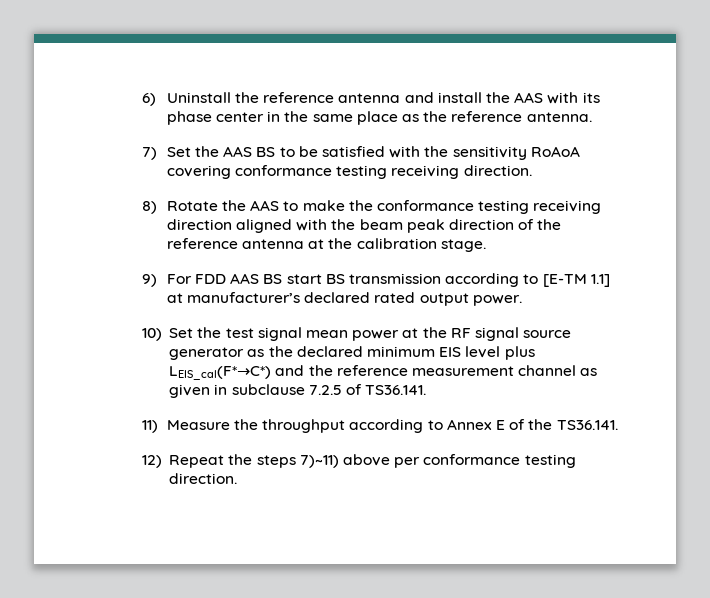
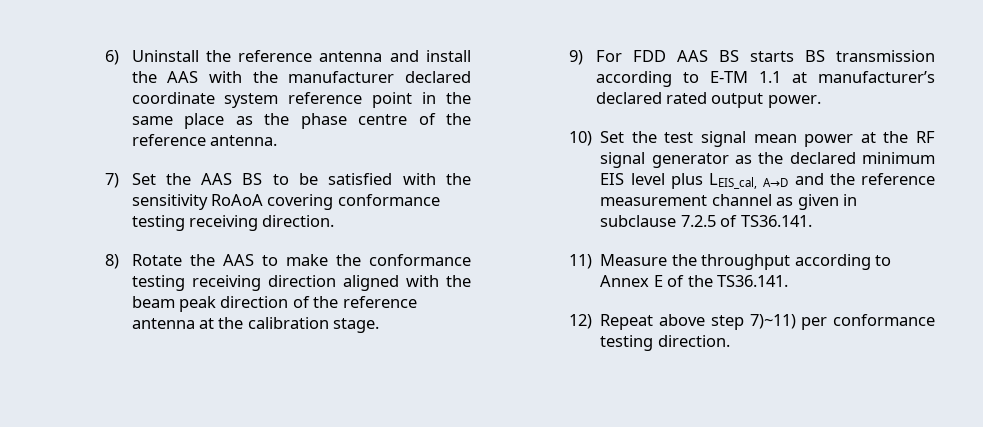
[582,92,600,103] [166,111,265,125] its phase center -> [252,71,471,83] [131,92,413,108] the manufacturer declared coordinate system reference point
(448, 116) none -> [300,113,471,129] phase centre of the
[286,274,322,284] start -> [749,51,794,62] starts
[542,274,610,287] [E-TM 1.1] -> [709,71,781,83] E-TM 1.1
[523,330,572,338] source -> (646, 160) none
[169,366,272,380] LEIS_cal(F*→C*) -> [708,173,789,189] LEIS_cal, A→D
[228,454,391,468] the steps 7)~11) above -> [658,314,796,330] above step 7)~11)

